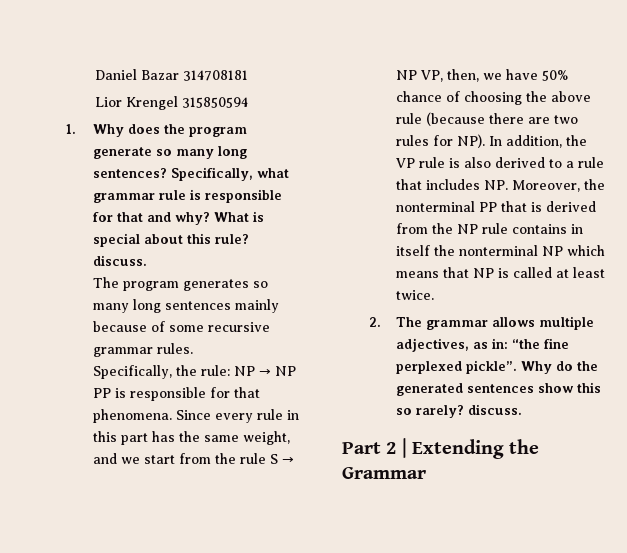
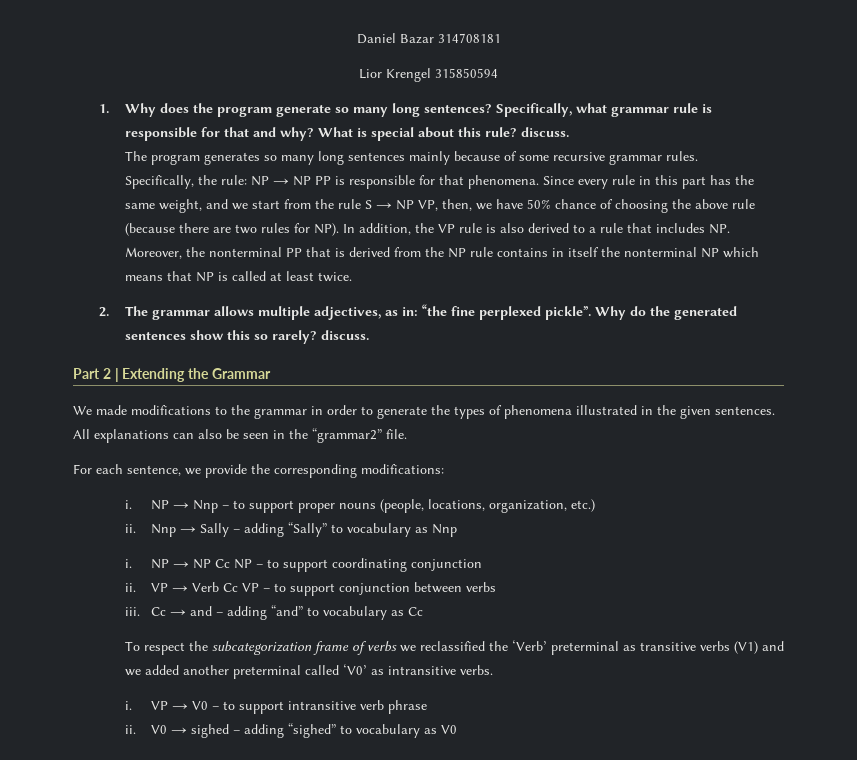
(426, 473) none -> [73,405,775,419] [73,428,407,443] [73,464,444,478] [124,499,595,513] [124,522,457,537] [124,558,482,572] [124,582,496,596] [124,605,423,620] [124,640,784,655] [124,664,493,679] [124,700,427,714] [124,723,457,738] // We made modifications to the grammar in order to generate the types of phenomena illustrated in the given sentences. All explanations can also be seen in the “grammar2” file. // For each sentence, we provide the corresponding modifications: // i. NP → Nnp – to support proper nouns (people, locations, organization, etc.) // ii. Nnp → Sally – adding “Sally” to vocabulary as Nnp // i. NP → NP Cc NP – to support coordinating conjunction // ii. VP → Verb Cc VP – to support conjunction between verbs // iii. Cc → and – adding “and” to vocabulary as Cc // To respect the subcategorization frame of verbs we reclassified the ‘Verb’ preterminal as transitive verbs (V1) and we added another preterminal called ‘V0’ as intransitive verbs. // i. VP → V0 – to support intransitive verb phrase // ii. V0 → sighed – adding “sighed” to vocabulary as V0

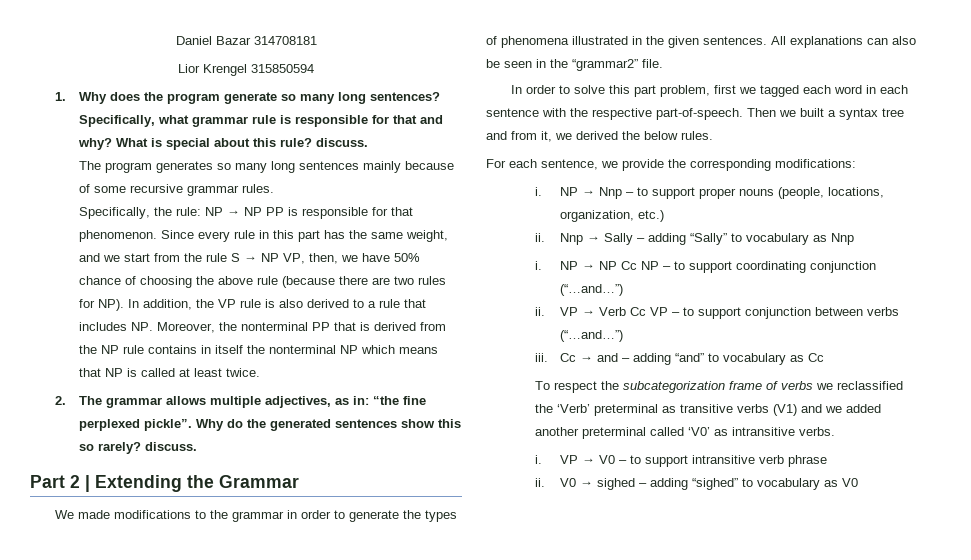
[467,175,539,189] phenomena. -> [79,230,158,242] phenomenon.
(407, 434) none -> [510,85,908,97] [486,108,904,120] [486,131,713,142] // In order to solve this part problem, first we tagged each word in each sentence with the respective part-of-speech. Then we built a syntax tree and from it, we derived the below rules.
(482, 565) none -> [559,284,623,296] (“…and…”)
(496, 587) none -> [559,330,623,342] (“…and…”)

